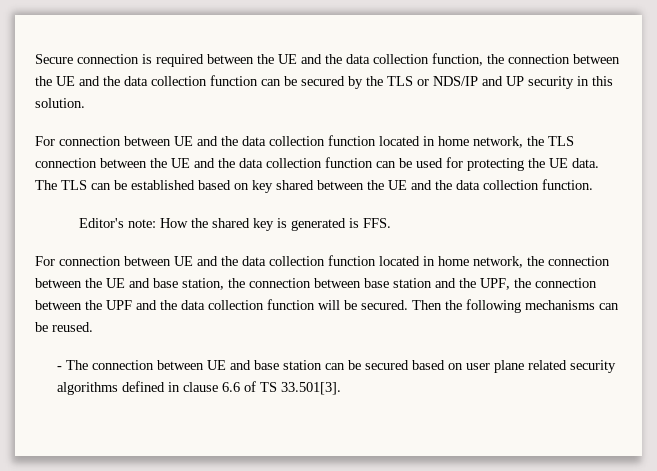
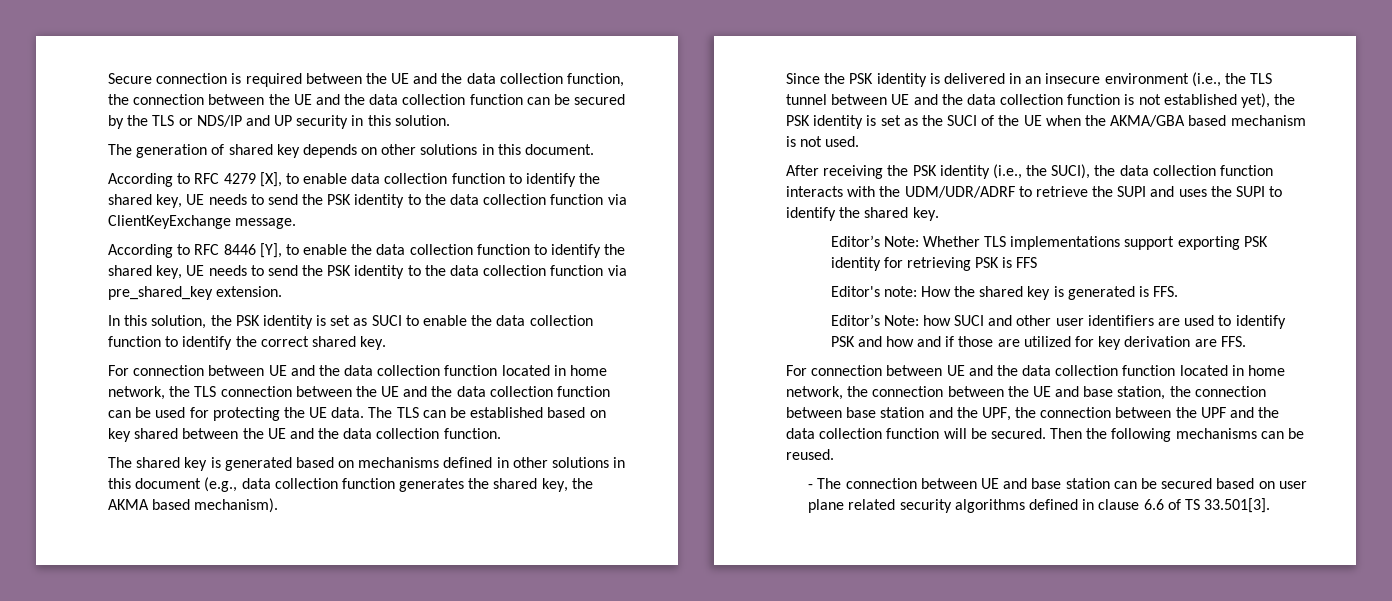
(85, 103) none -> [108,144,595,158] [108,172,601,187] [108,194,627,208] [108,215,297,229] [108,243,626,258] [108,265,627,279] [108,286,283,300] [108,315,593,329] [108,336,387,350] // The generation of shared key depends on other solutions in this document. // According to RFC 4279 [X], to enable data collection function to identify the shared key, UE needs to send the PSK identity to the data collection function via ClientKeyExchange message. // According to RFC 8446 [Y], to enable the data collection function to identify the shared key, UE needs to send the PSK identity to the data collection function via pre_shared_key extension. // In this solution, the PSK identity is set as SUCI to enable the data collection function to identify the correct shared key.
(593, 184) none -> [108,457,626,471] [108,477,593,492] [108,498,279,513] [786,72,1273,87] [786,93,1296,108] [786,115,1306,129] [786,136,860,147] [786,164,1274,179] [786,186,1283,198] [786,207,939,221] [830,235,1268,250] [830,257,1038,271] // The shared key is generated based on mechanisms defined in other solutions in this document (e.g., data collection function generates the shared key, the AKMA based mechanism). // Since the PSK identity is delivered in an insecure environment (i.e., the TLS tunnel between UE and the data collection function is not established yet), the PSK identity is set as the SUCI of the UE when the AKMA/GBA based mechanism is not used. // After receiving the PSK identity (i.e., the SUCI), the data collection function interacts with the UDM/UDR/ADRF to retrieve the SUPI and uses the SUPI to identify the shared key. // Editor’s Note: Whether TLS implementations support exporting PSK identity for retrieving PSK is FFS
(392, 223) none -> [830,314,1286,329] [830,336,1246,350] // Editor’s Note: how SUCI and other user identifiers are used to identify PSK and how and if those are utilized for key derivation are FFS.

